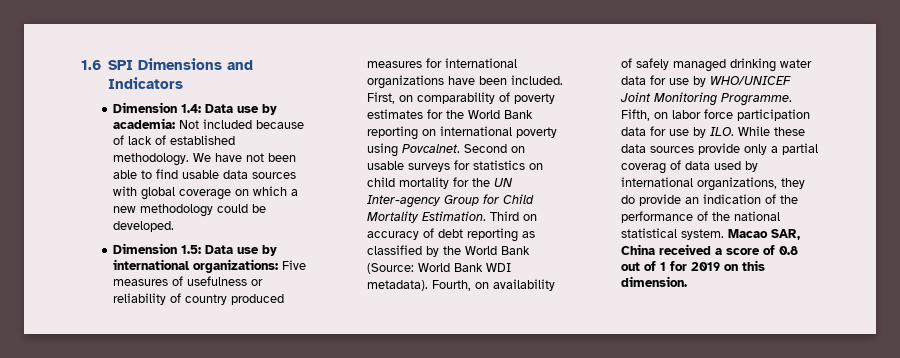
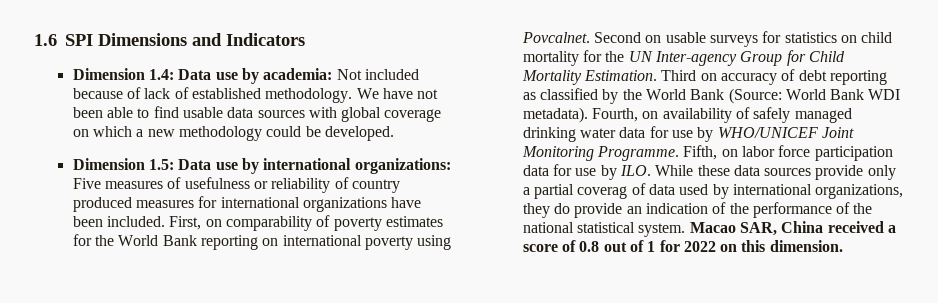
[691,262,721,271] 2019 -> [683,241,716,252] 2022

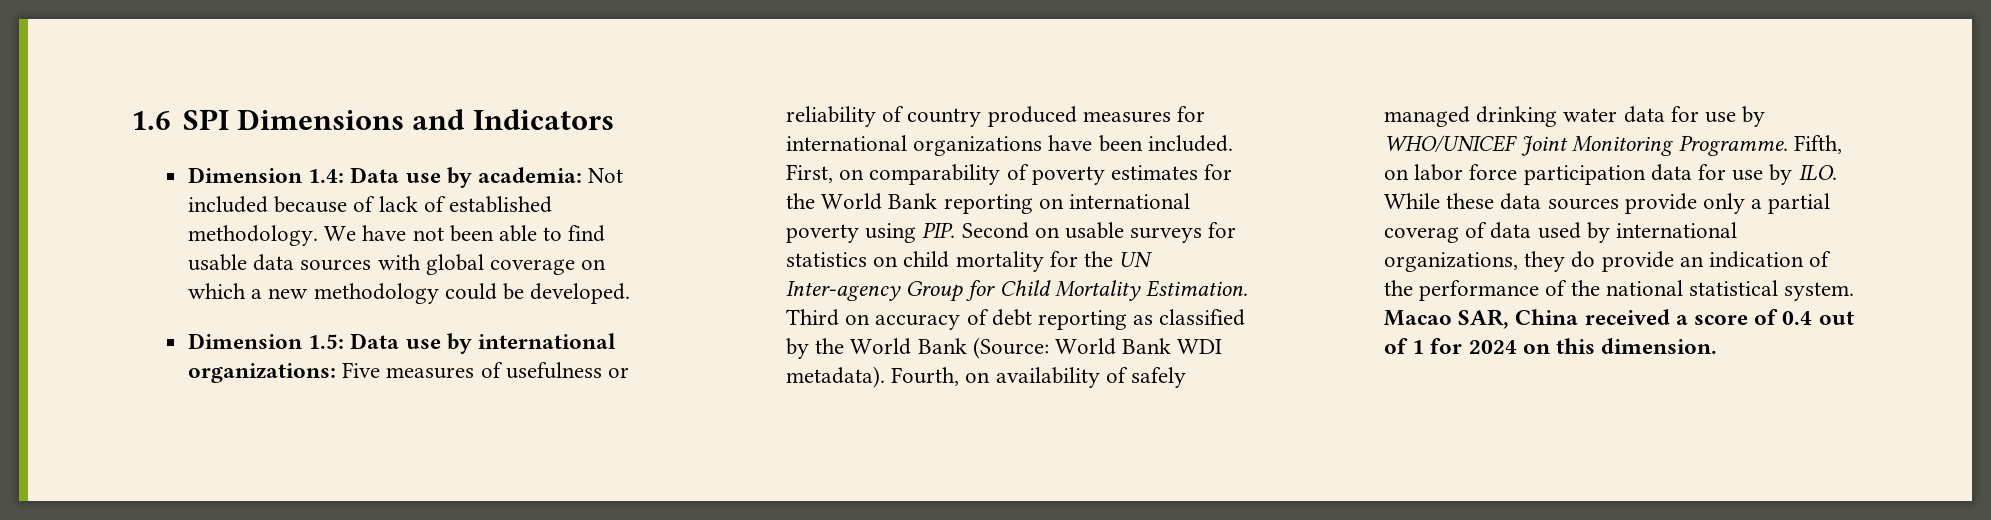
[521,32,590,43] Povcalnet. -> [922,222,956,238] PIP.
[579,241,600,252] 0.8 -> [1782,311,1813,325] 0.4
[683,241,716,252] 2022 -> [1468,340,1517,354] 2024

